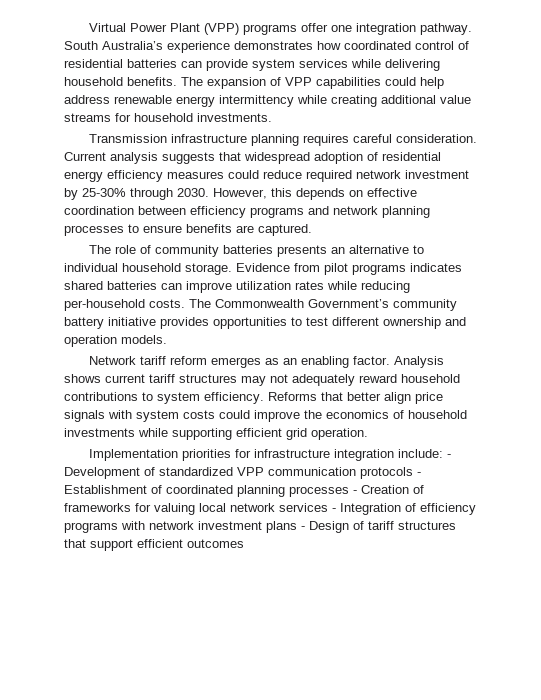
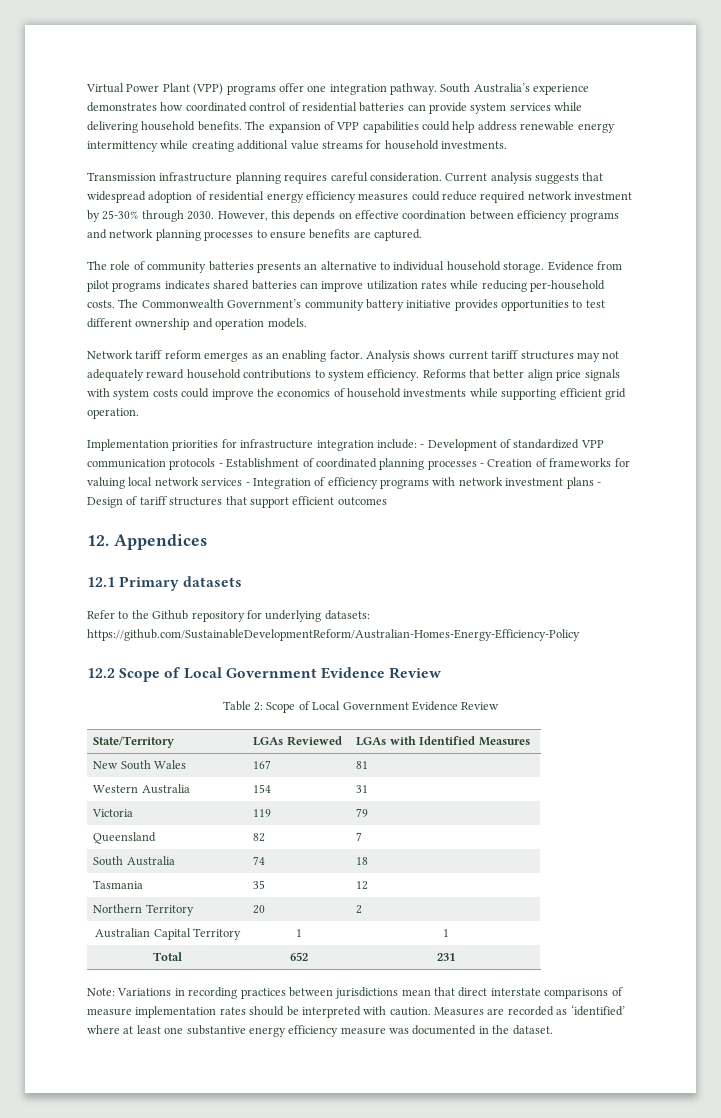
(244, 543) none -> [87,534,207,550] [87,576,243,591] [87,610,370,622] [87,629,580,641] [87,667,442,682] [222,701,500,713] [93,736,175,748] [253,736,342,746] [356,736,530,746] [93,760,187,770] [253,760,272,769] [356,761,369,769] [93,784,190,794] [253,784,272,793] [356,785,369,793] [92,809,134,817] [253,809,272,817] [356,808,369,817] [93,832,157,844] [253,833,266,842] [356,832,363,841] [93,856,175,866] [253,856,266,865] [356,857,369,865] [93,880,144,889] [253,880,266,889] [356,881,369,890] [93,904,194,916] [253,905,266,914] [356,905,363,914] [95,928,241,940] [296,929,302,937] [442,929,449,937] [153,952,182,961] [290,952,308,961] [436,953,455,961] [87,987,623,999] [87,1005,625,1018] [87,1025,553,1037] // 12. Appendices // 12.1 Primary datasets // Refer to the Github repository for underlying datasets: https://github.com/SustainableDevelopmentReform/Australian-Homes-Energy-Efficiency-Policy // 12.2 Scope of Local Government Evidence Review // Table 2: Scope of Local Government Evidence Review // State/Territory | LGAs Reviewed | LGAs with Identified Measures // New South Wales | 167 | 81 // Western Australia | 154 | 31 // Victoria | 119 | 79 // Queensland | 82 | 7 // South Australia | 74 | 18 // Tasmania | 35 | 12 // Northern Territory | 20 | 2 // Australian Capital Territory | 1 | 1 // Total | 652 | 231 // Note: Variations in recording practices between jurisdictions mean that direct interstate comparisons of measure implementation rates should be interpreted with caution. Measures are recorded as ‘identified’ where at least one substantive energy efficiency measure was documented in the dataset.

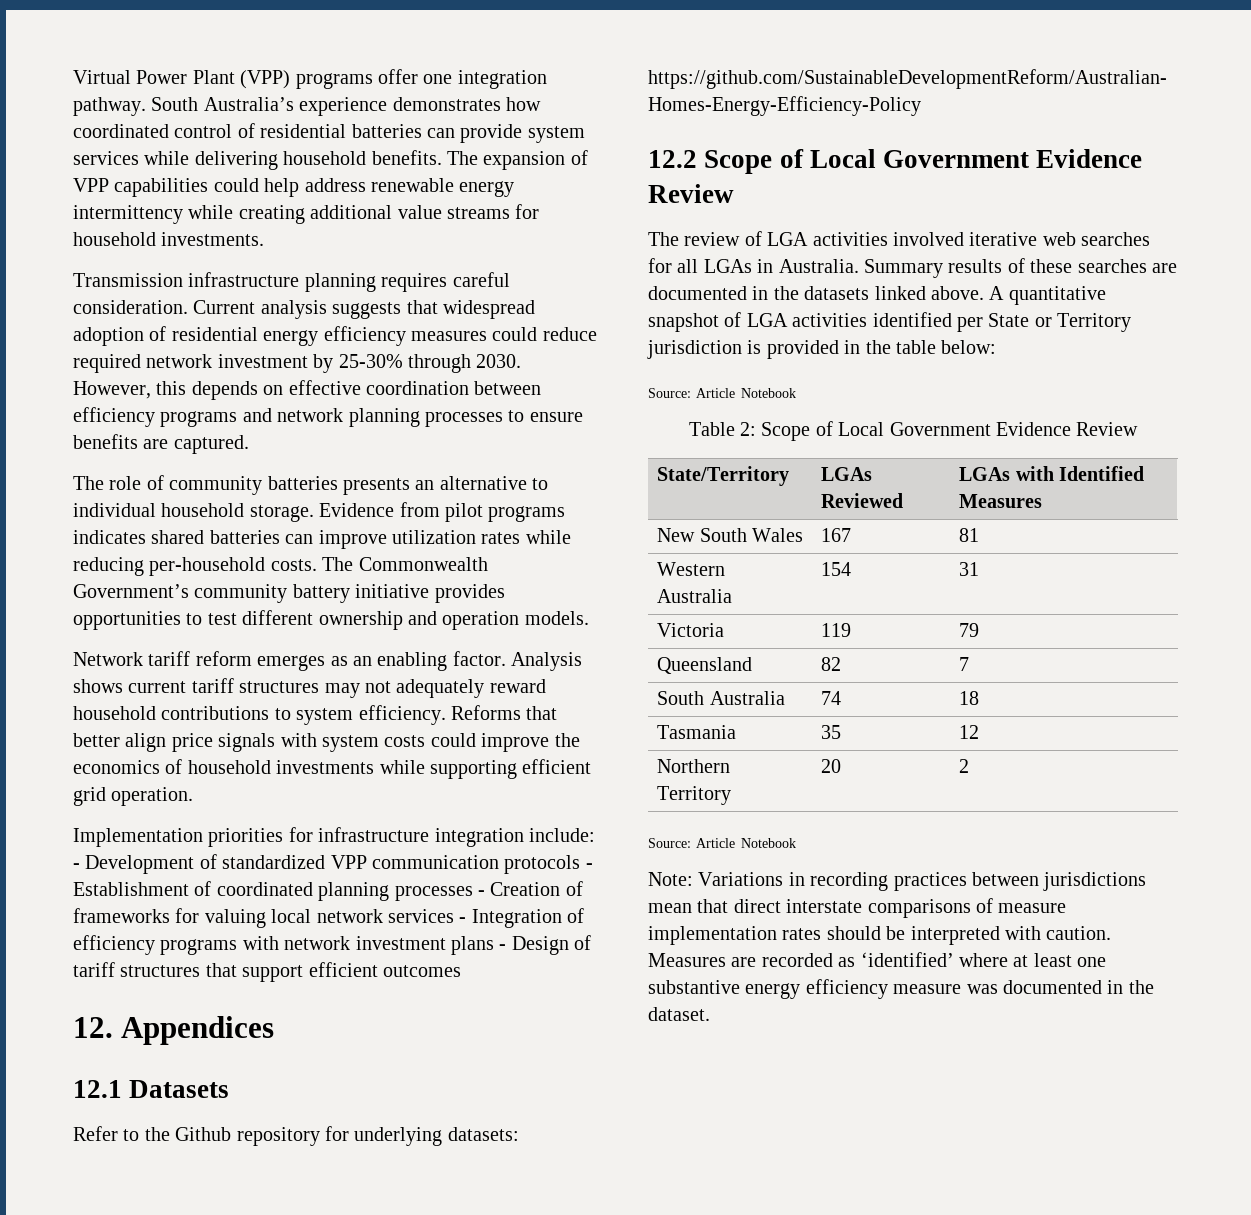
[119,576,243,591] Primary datasets -> [129,1080,230,1098] Datasets
(442, 673) none -> [648,231,1151,246] [648,258,1177,278] [648,286,1106,305] [648,312,1132,332] [647,340,997,359] [648,388,796,398] // The review of LGA activities involved iterative web searches for all LGAs in Australia. Summary results of these searches are documented in the datasets linked above. A quantitative snapshot of LGA activities identified per State or Territory jurisdiction is provided in the table below: // Source: Article Notebook
[95,928,241,940] [296,929,302,937] [442,929,449,937] [153,952,182,961] [290,952,308,961] [436,953,455,961] // Australian Capital Territory | 1 | 1 // Total | 652 | 231 -> [648,838,796,848] // Source: Article Notebook

